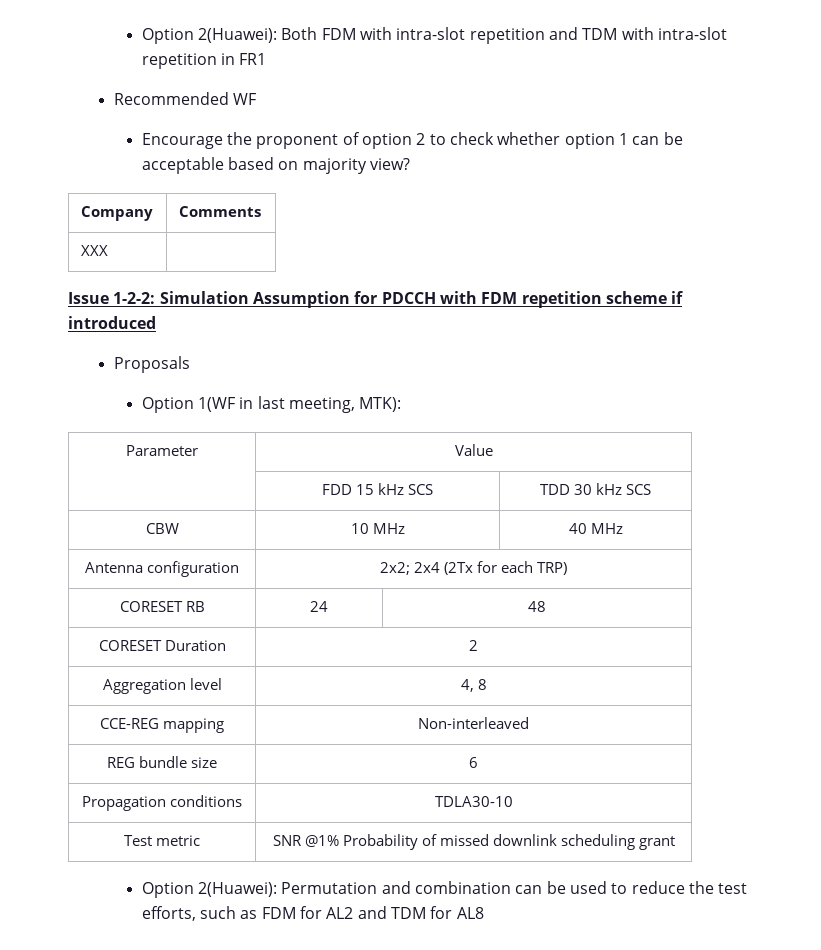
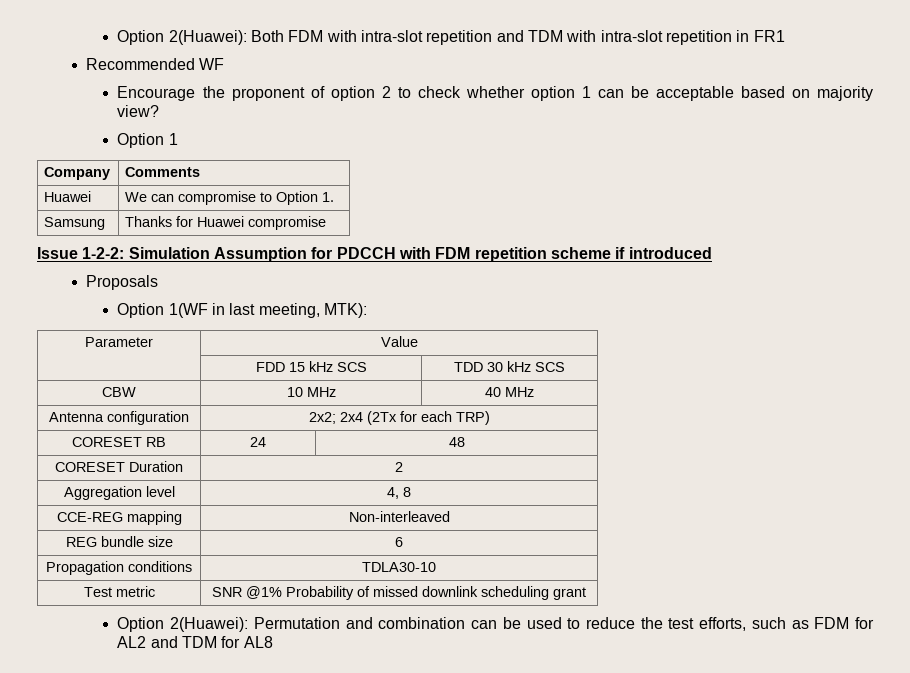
(410, 164) none -> [117,133,178,148] // Option 1
[80,245,108,256] XXX | -> [44,191,92,202] [125,191,335,205] [44,217,106,230] [125,216,327,230] Huawei | We can compromise to Option 1. // Samsung | Thanks for Huawei compromise

